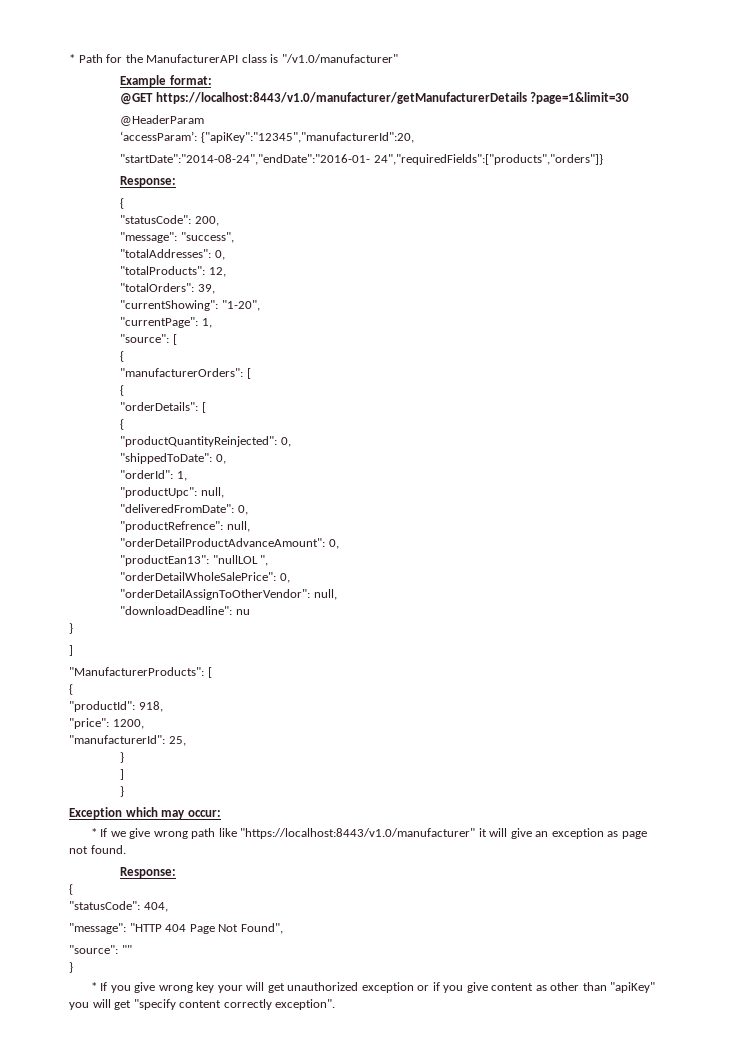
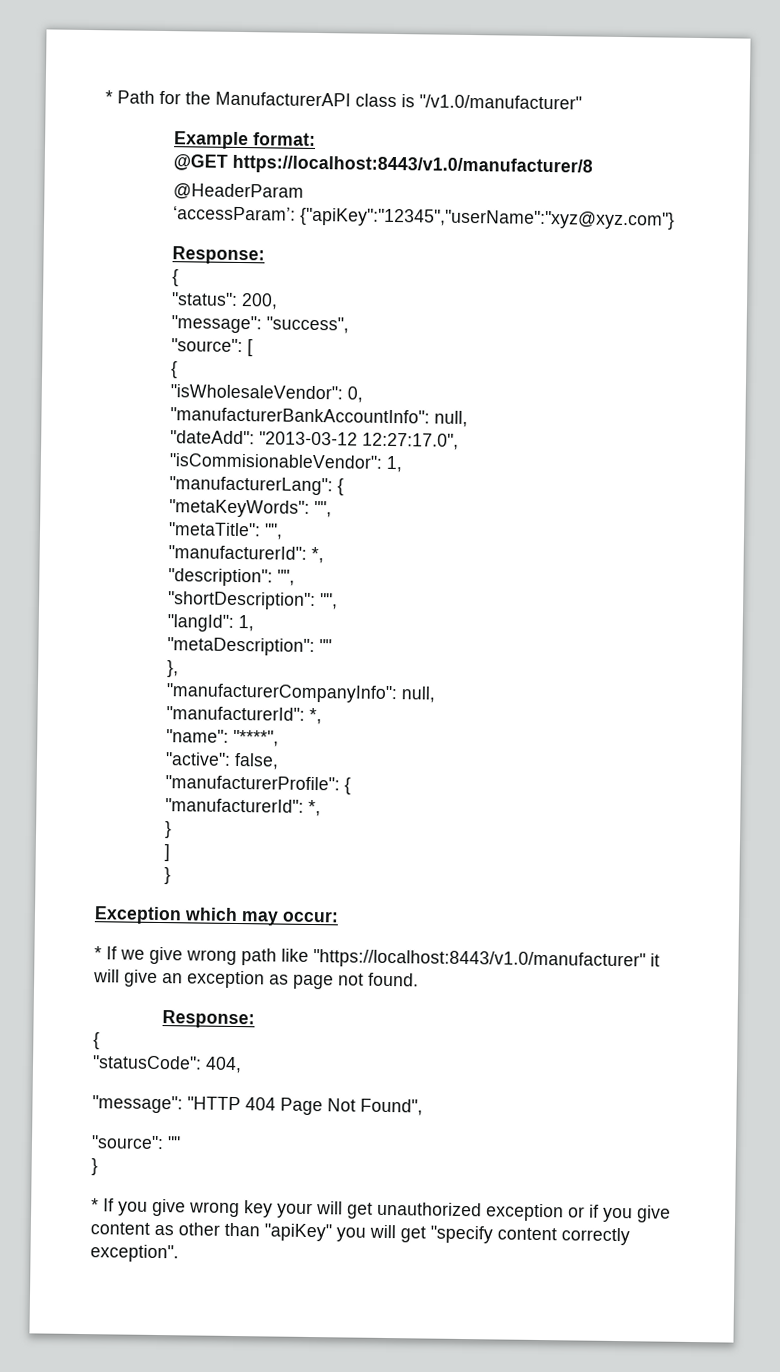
[155,92,630,104] https://localhost:8443/v1.0/manufacturer/getManufacturerDetails ?page=1&limit=30 -> [231,154,593,177] https://localhost:8443/v1.0/manufacturer/8
[200,132,414,143] [119,154,603,165] [119,176,176,187] [119,198,124,209] [119,215,191,224] {"apiKey":"12345","manufacturerId":20, // "startDate":"2014-08-24","endDate":"2016-01- 24","requiredFields":["products","orders"]} // Response: // { // "statusCode": -> [299,207,675,230] [171,246,265,265] [171,269,179,287] [170,292,238,306] {"apiKey":"12345","userName":"xyz@xyz.com"} // Response: // { // "status":
[119,249,225,260] [119,266,226,277] [119,283,215,294] [119,300,260,311] [119,317,212,328] [119,334,177,345] [119,351,124,362] [119,368,251,379] [119,385,124,396] [119,402,206,413] [119,419,124,430] [119,436,291,447] [119,453,226,464] [119,470,187,481] [119,487,224,498] [119,504,248,515] [119,521,250,532] [119,538,339,549] [119,555,269,566] [119,572,290,583] [119,589,337,600] [119,606,250,615] [69,623,73,634] [69,645,73,656] [69,667,212,678] [69,684,73,695] [69,701,163,712] [69,718,144,729] [69,735,186,746] "totalAddresses": 0, // "totalProducts": 12, // "totalOrders": 39, // "currentShowing": "1-20", // "currentPage": 1, // "source": [ // { // "manufacturerOrders": [ // { // "orderDetails": [ // { // "productQuantityReinjected": 0, // "shippedToDate": 0, // "orderId": 1, // "productUpc": null, // "deliveredFromDate": 0, // "productRefrence": null, // "orderDetailProductAdvanceAmount": 0, // "productEan13": "nullLOL ", // "orderDetailWholeSalePrice": 0, // "orderDetailAssignToOtherVendor": null, // "downloadDeadline": nu // } // ] // "ManufacturerProducts": [ // { // "productId": 918, // "price": 1200, // "manufacturerId": 25, -> [170,338,253,357] [170,361,178,379] [169,384,363,403] [169,407,468,427] [169,430,459,450] [168,453,403,473] [168,476,344,496] [168,499,332,518] [167,522,283,540] [167,545,324,564] [167,568,295,587] [167,591,338,611] [166,614,254,632] [166,637,332,657] [166,660,179,678] [165,683,435,704] [165,706,322,725] [165,729,279,747] [164,752,279,770] [164,775,351,795] [164,798,321,817] "source": [ // { // "isWholesaleVendor": 0, // "manufacturerBankAccountInfo": null, // "dateAdd": "2013-03-12 12:27:17.0", // "isCommisionableVendor": 1, // "manufacturerLang": { // "metaKeyWords": "", // "metaTitle": "", // "manufacturerId": *, // "description": "", // "shortDescription": "", // "langId": 1, // "metaDescription": "" // }, // "manufacturerCompanyInfo": null, // "manufacturerId": *, // "name": "****", // "active": false, // "manufacturerProfile": { // "manufacturerId": *,

